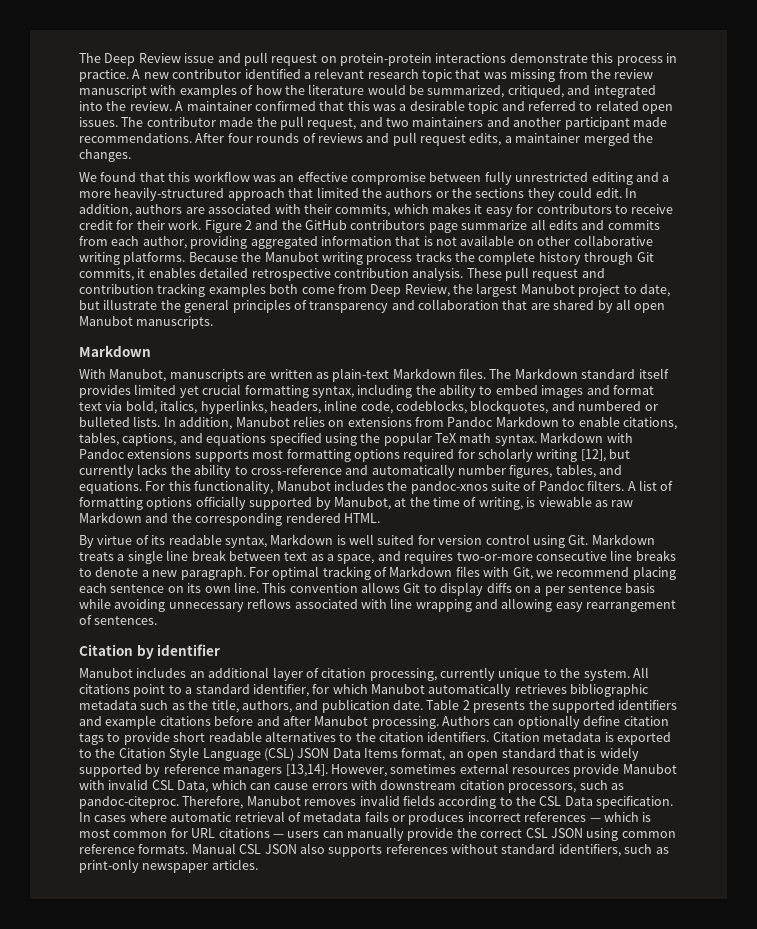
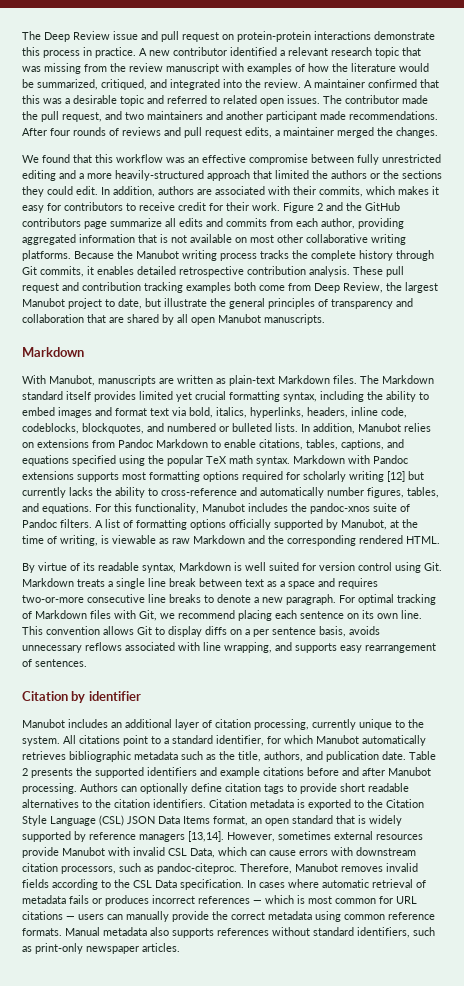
(534, 242) none -> [250,235,274,243] most
[580,449,606,462] [12], -> [387,471,405,482] [12]
[337,554,375,564] space, -> [288,581,315,589] space
[625,583,656,593] [79,598,166,612] basis while avoiding -> [319,626,380,637] basis, avoids
[415,598,553,612] wrapping and allowing -> [224,642,337,653] wrapping, and supports
[525,828,583,838] CSL JSON -> [268,911,312,920] metadata
[239,844,297,854] CSL JSON -> [103,927,147,936] metadata

